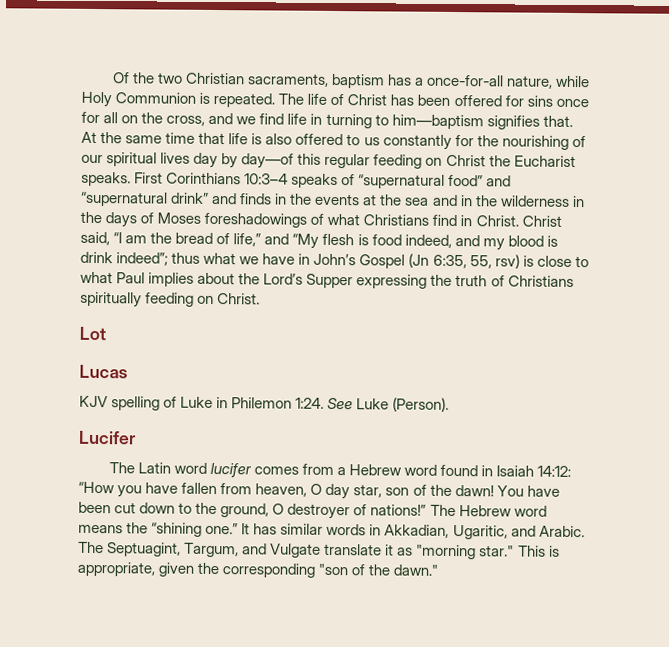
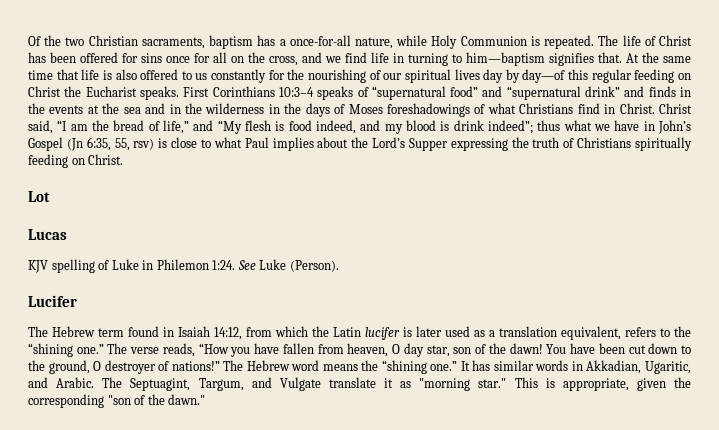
[137,462,572,478] Latin word lucifer comes from a Hebrew word found in Isaiah 14:12: -> [52,326,691,340] [28,343,195,357] Hebrew term found in Isaiah 14:12, from which the Latin lucifer is later used as a translation equivalent, refers to the “shining one.” The verse reads,

